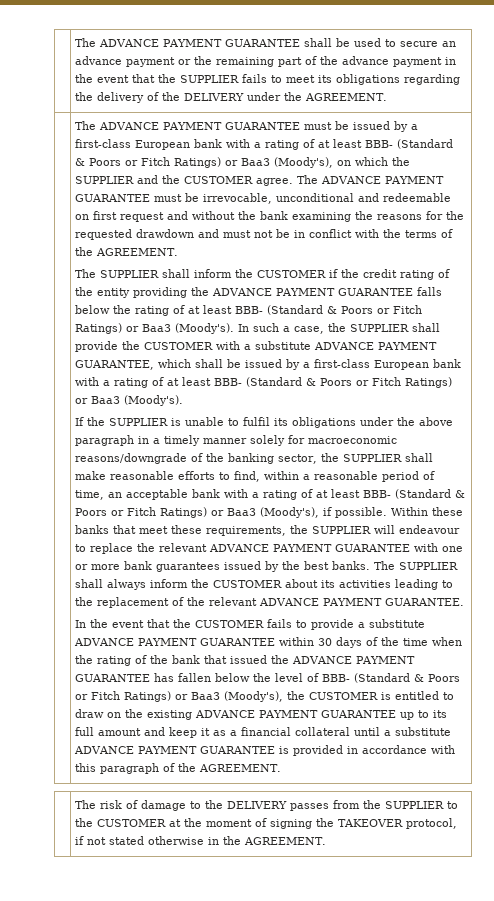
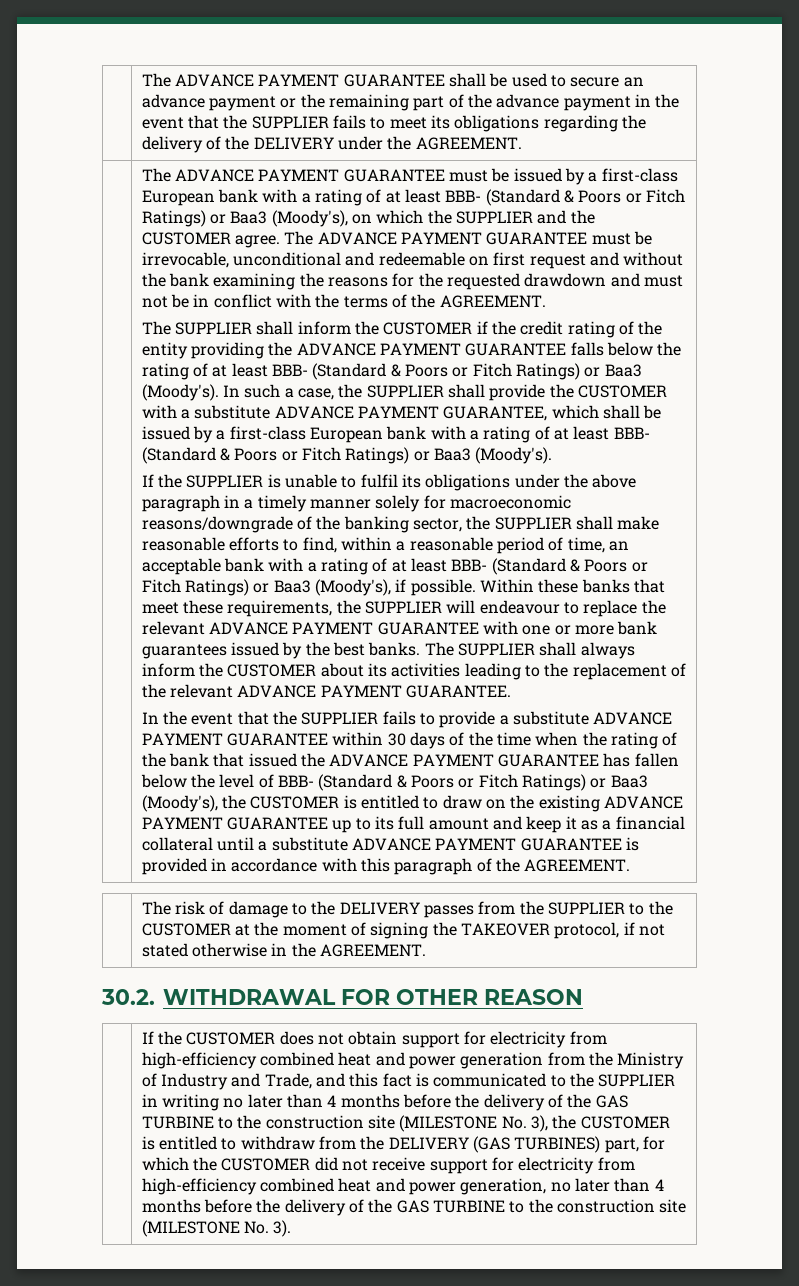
[195,620,265,628] CUSTOMER -> [301,712,379,725] SUPPLIER
(327, 841) none -> [101,989,583,1005] [141,1031,607,1048] [141,1052,685,1069] [141,1073,676,1090] [141,1094,628,1111] [141,1115,670,1132] [141,1136,665,1153] [141,1157,635,1174] [141,1178,664,1195] [141,1199,687,1216] [141,1220,292,1237] // 30.2. WITHDRAWAL FOR OTHER REASON // | If the CUSTOMER does not obtain support for electricity from high-efficiency combined heat and power generation from the Ministry of Industry and Trade, and this fact is communicated to the SUPPLIER in writing no later than 4 months before the delivery of the GAS TURBINE to the construction site (MILESTONE No. 3), the CUSTOMER is entitled to withdraw from the DELIVERY (GAS TURBINES) part, for which the CUSTOMER did not receive support for electricity from high-efficiency combined heat and power generation, no later than 4 months before the delivery of the GAS TURBINE to the construction site (MILESTONE No. 3).

